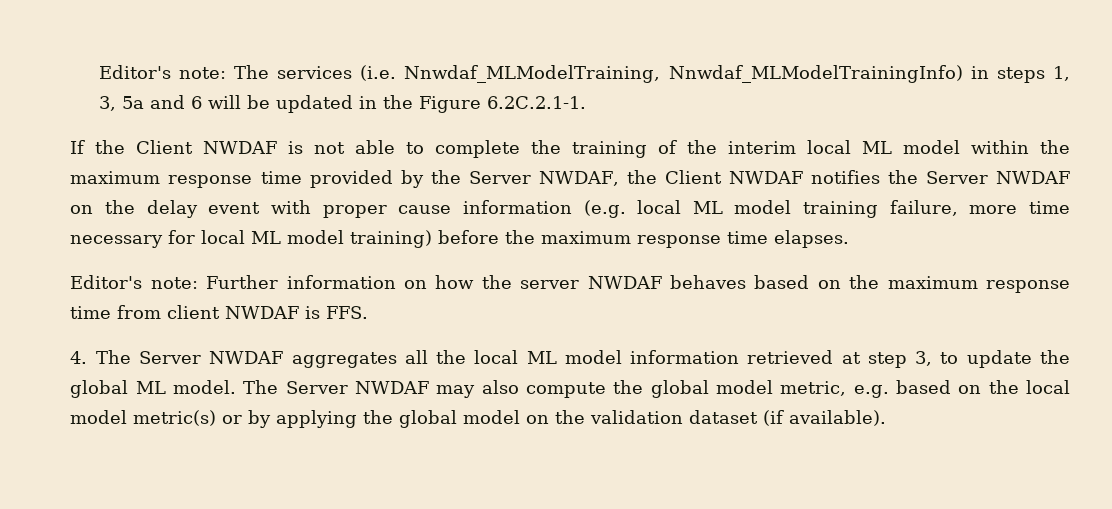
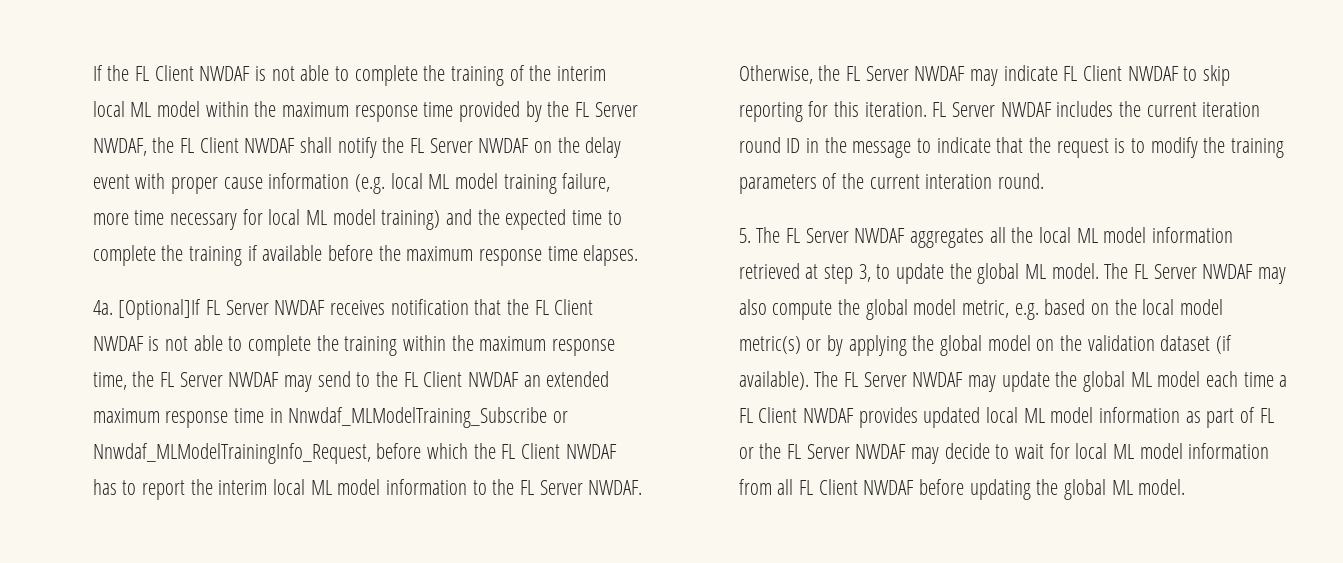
[98,65,1070,83] [98,95,586,113] Editor's note: The services (i.e. Nnwdaf_MLModelTraining, Nnwdaf_MLModelTrainingInfo) in steps 1, 3, 5a and 6 will be updated in the Figure 6.2C.2.1-1. // -> (92, 73) none
(126, 147) none -> [135,66,150,81] FL
(461, 177) none -> [575,102,590,117] FL
[664,170,918,184] Client NWDAF notifies the -> [180,137,425,158] FL Client NWDAF shall notify the FL
(433, 239) none -> [446,209,622,230] [92,245,323,266] and the expected time to complete the training if available
[70,275,1070,293] [70,305,369,319] [70,350,131,364] Editor's note: Further information on how the server NWDAF behaves based on the maximum response time from client NWDAF is FFS. // 4. The -> [92,299,594,320] [92,335,616,356] [92,371,610,392] [92,407,569,428] [92,443,617,464] [92,479,643,500] [738,65,1231,86] [738,101,1261,122] [738,137,1285,158] [738,173,1045,194] [738,227,801,243] 4a. [Optional]If FL Server NWDAF receives notification that the FL Client NWDAF is not able to complete the training within the maximum response time, the FL Server NWDAF may send to the FL Client NWDAF an extended maximum response time in Nnwdaf_MLModelTraining_Subscribe or Nnwdaf_MLModelTrainingInfo_Request, before which the FL Client NWDAF has to report the interim local ML model information to the FL Server NWDAF. Otherwise, the FL Server NWDAF may indicate FL Client NWDAF to skip reporting for this iteration. FL Server NWDAF includes the current iteration round ID in the message to indicate that the request is to modify the training parameters of the current interation round. // 5. The FL
(279, 387) none -> [1134,264,1149,279] FL
(887, 418) none -> [814,371,1288,392] [738,407,1274,428] [738,443,1270,464] [738,479,1186,500] The FL Server NWDAF may update the global ML model each time a FL Client NWDAF provides updated local ML model information as part of FL or the FL Server NWDAF may decide to wait for local ML model information from all FL Client NWDAF before updating the global ML model.

